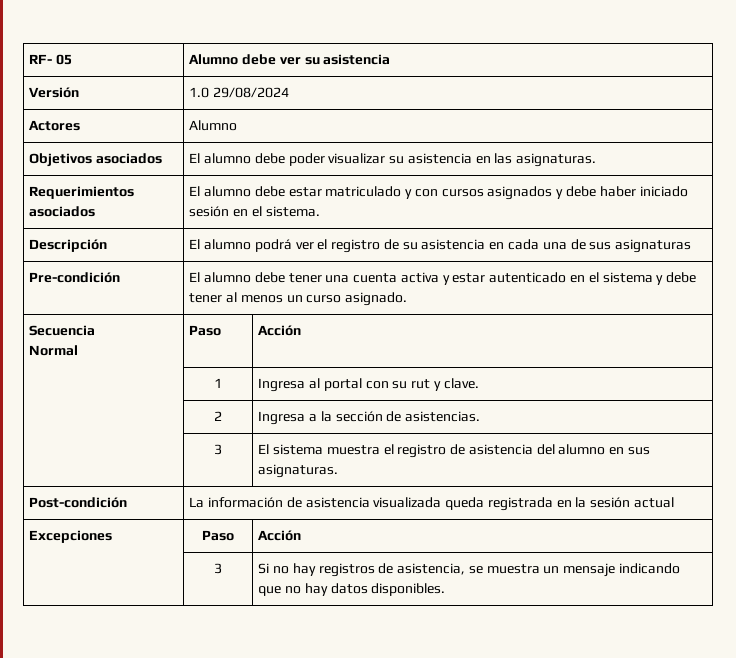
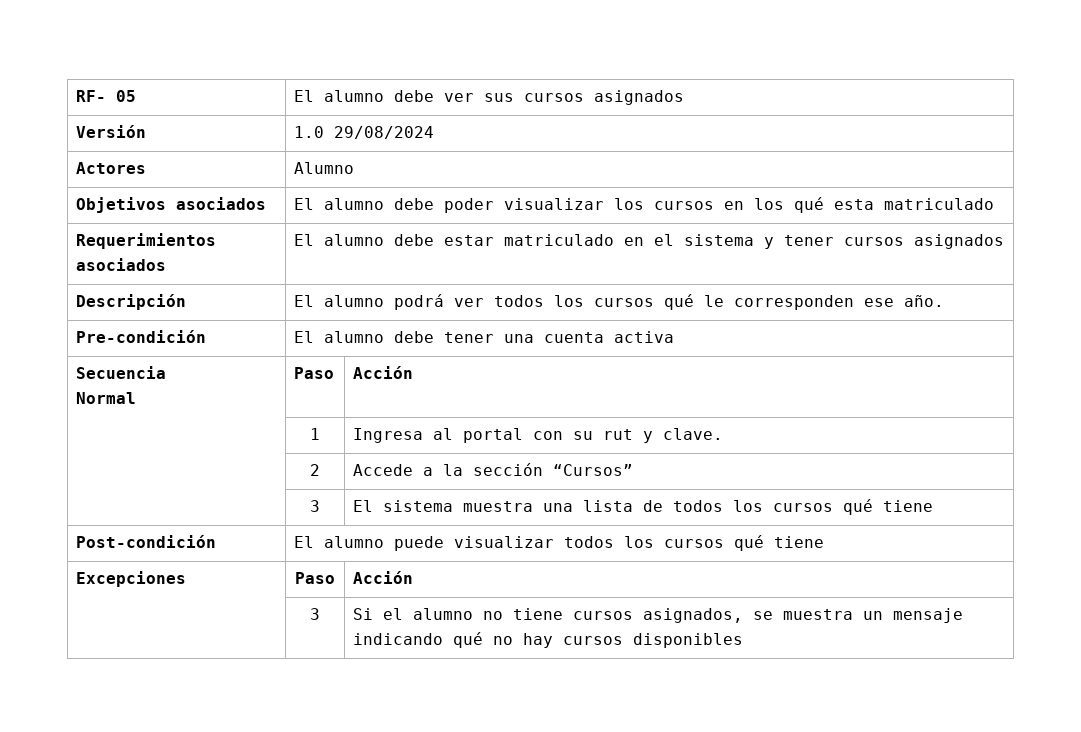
[189,54,391,65] Alumno debe ver su asistencia -> [293,90,684,105] El alumno debe ver sus cursos asignados
[389,153,597,167] su asistencia en las asignaturas. -> [613,197,994,213] los cursos en los qué esta matriculado
[405,186,688,200] [189,206,320,217] y con cursos asignados y debe haber iniciado sesión en el sistema. -> [623,234,1004,249] en el sistema y tener cursos asignados
[317,239,692,253] el registro de su asistencia en cada una de sus asignaturas -> [493,294,944,310] todos los cursos qué le corresponden ese año.
[442,272,697,285] [189,292,408,306] y estar autenticado en el sistema y debe tener al menos un curso asignado. -> (674, 337) none
[258,411,306,425] Ingresa -> [352,464,413,476] Accede
[386,411,481,422] de asistencias. -> [552,464,633,476] “Cursos”
[383,444,651,458] [258,464,339,478] [29,497,128,508] [189,497,675,511] el registro de asistencia del alumno en sus asignaturas. // Post-condición | La información de asistencia visualizada queda registrada en la sesión actual -> [542,499,933,515] [75,535,216,548] [293,535,824,551] una lista de todos los cursos qué tiene // Post-condición | El alumno puede visualizar todos los cursos qué tiene
[272,563,466,577] no hay registros de asistencia, -> [382,608,743,623] el alumno no tiene cursos asignados,
[258,583,446,596] que no hay datos disponibles. -> [452,632,743,648] qué no hay cursos disponibles

